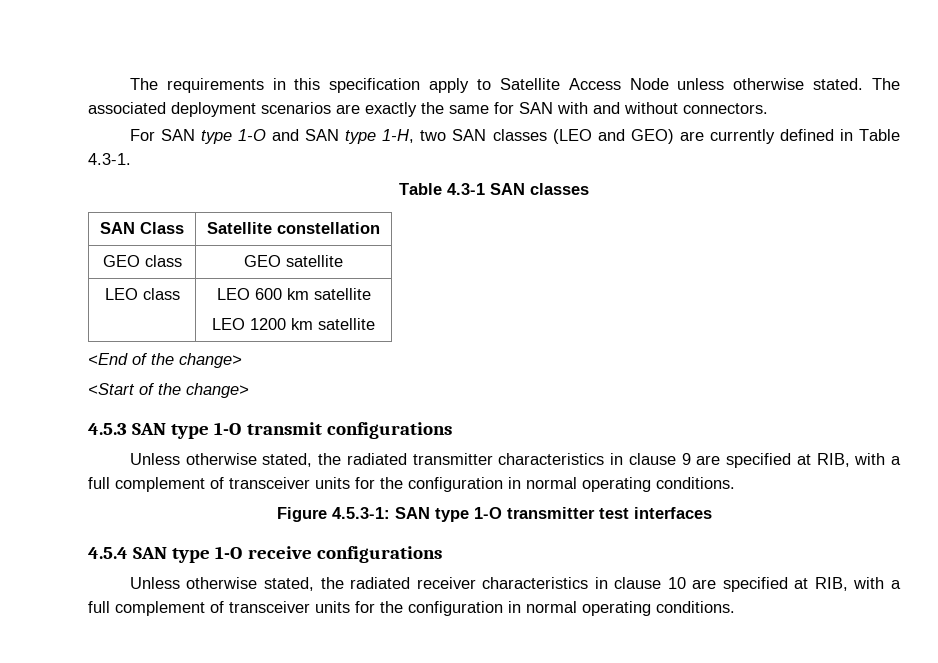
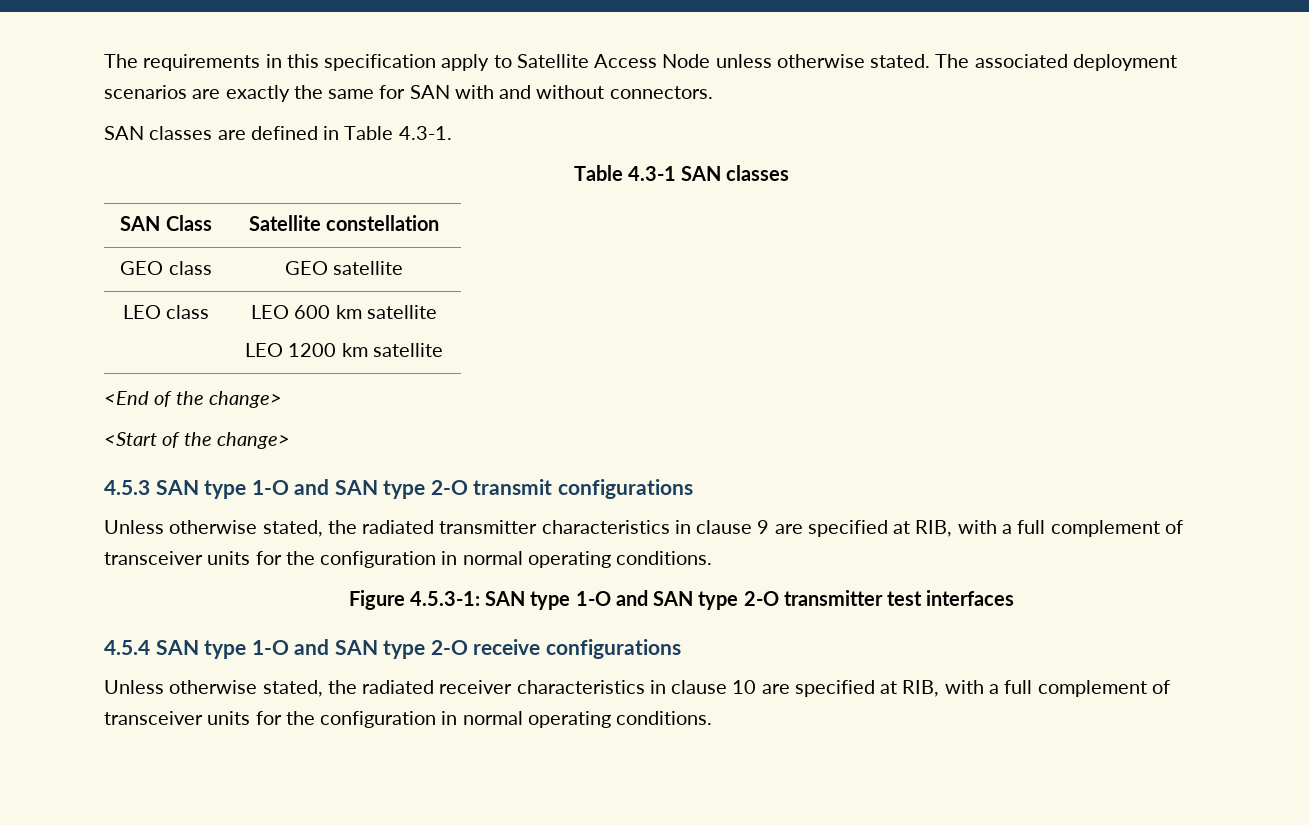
[129,129,775,144] For SAN type 1-O and SAN type 1-H, two SAN classes (LEO and GEO) are currently -> [104,126,246,140] SAN classes are
(242, 428) none -> [294,479,468,499] and SAN type 2-O
(502, 513) none -> [615,590,779,610] and SAN type 2-O
(243, 552) none -> [294,639,468,659] and SAN type 2-O

